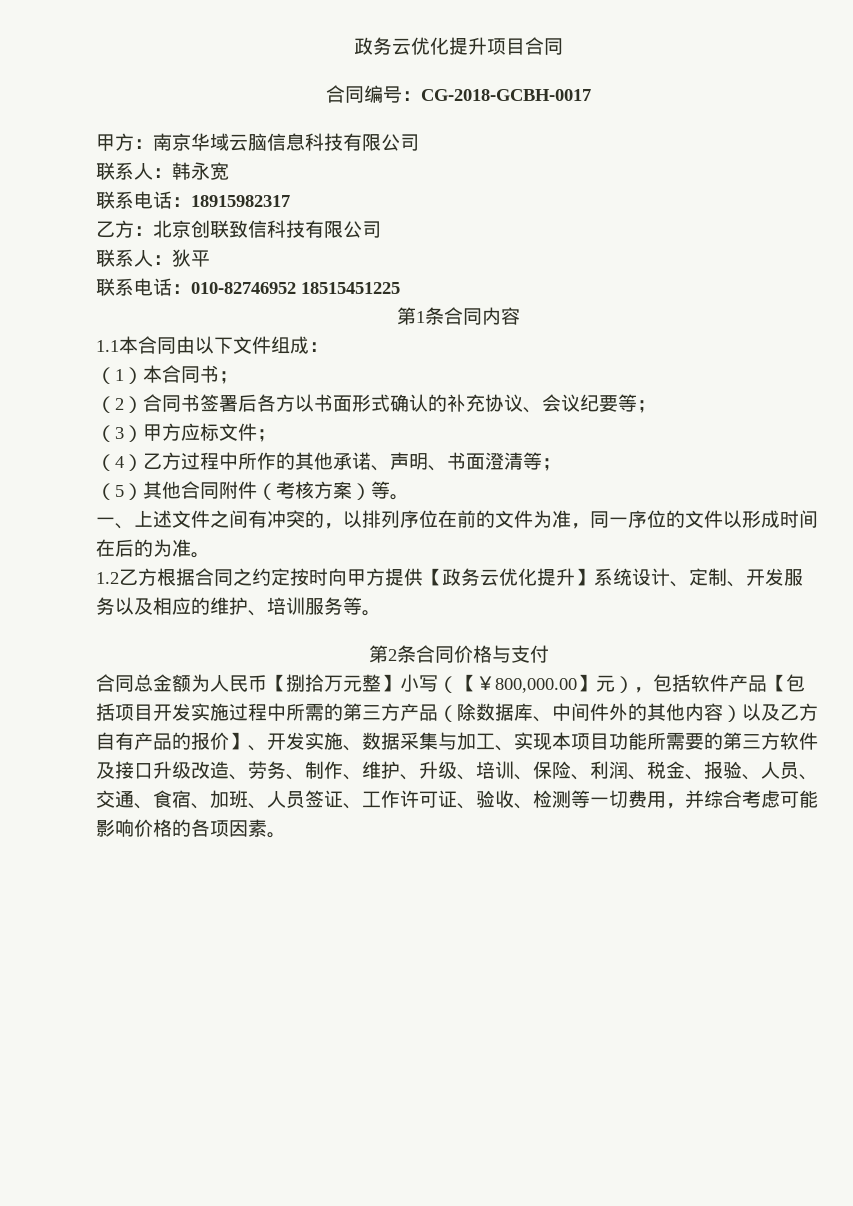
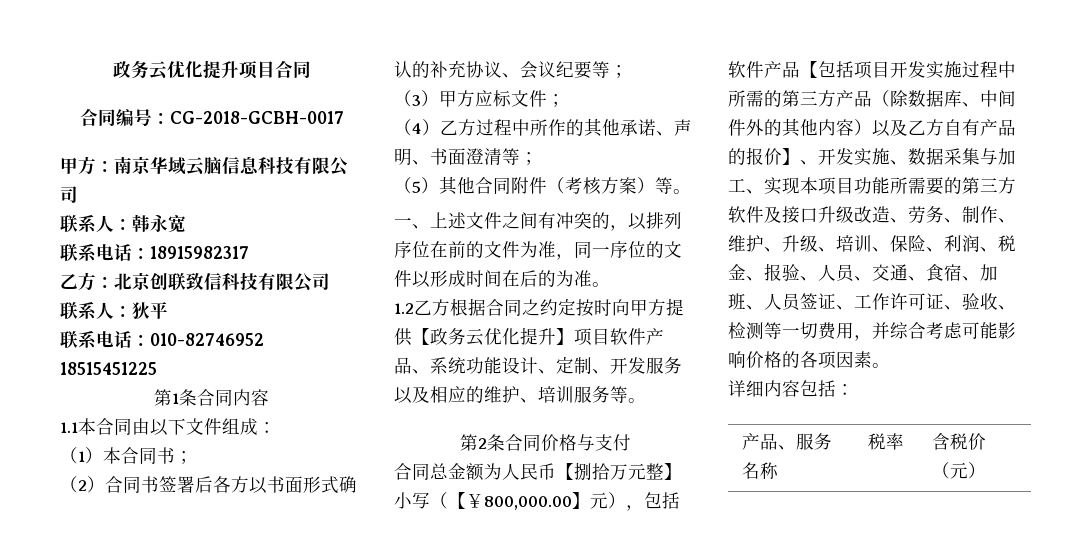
[594,568,632,586] 系统 -> [574,328,664,346] [394,357,502,374] 项目软件产品、系统功能
(286, 835) none -> [728,380,854,397] [741,433,832,450] [741,462,778,479] [867,433,904,450] [931,433,986,450] [931,462,986,479] // 详细内容包括： // 产品、服务名称 | 税率 | 含税价（元）

